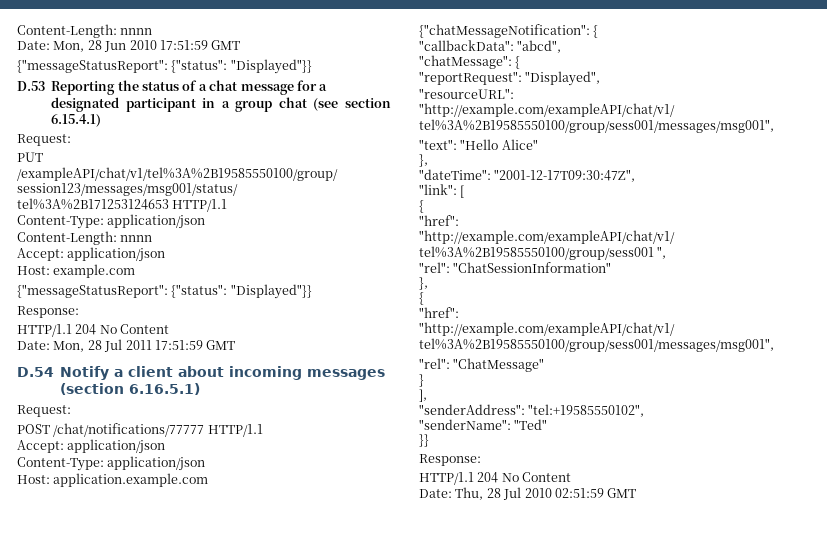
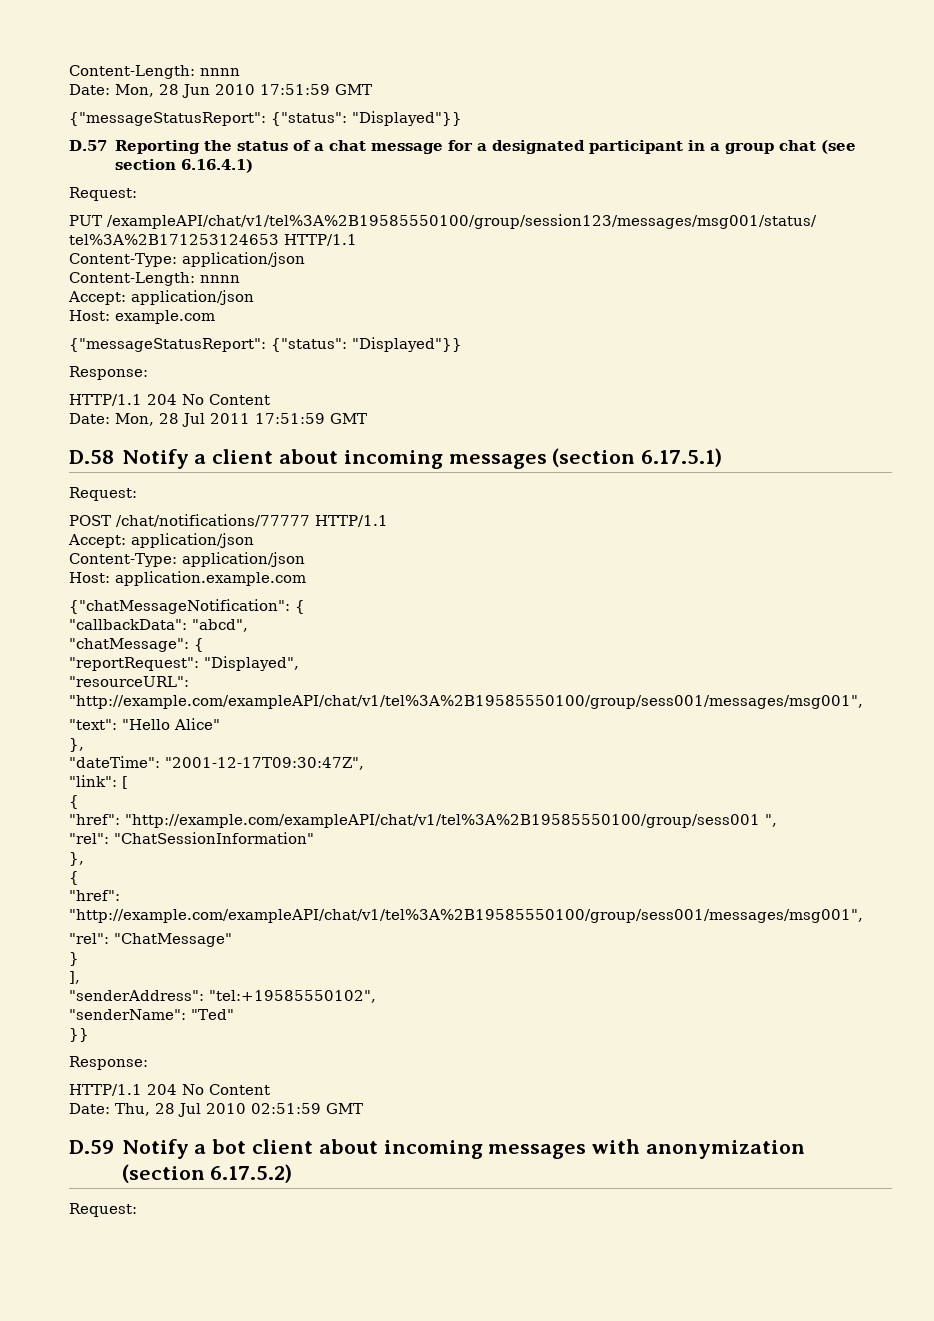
[17,81,45,91] D.53 -> [69,140,107,151] D.57
[51,114,102,127] 6.15.4.1) -> [180,159,253,173] 6.16.4.1)
[17,367,54,377] D.54 -> [69,450,114,464] D.58
[129,383,201,395] 6.16.5.1) -> [641,448,723,467] 6.17.5.1)
(637, 493) none -> [69,1139,805,1159] [121,1164,293,1183] [69,1203,137,1217] // D.59 Notify a bot client about incoming messages with anonymization (section 6.17.5.2) // Request:

